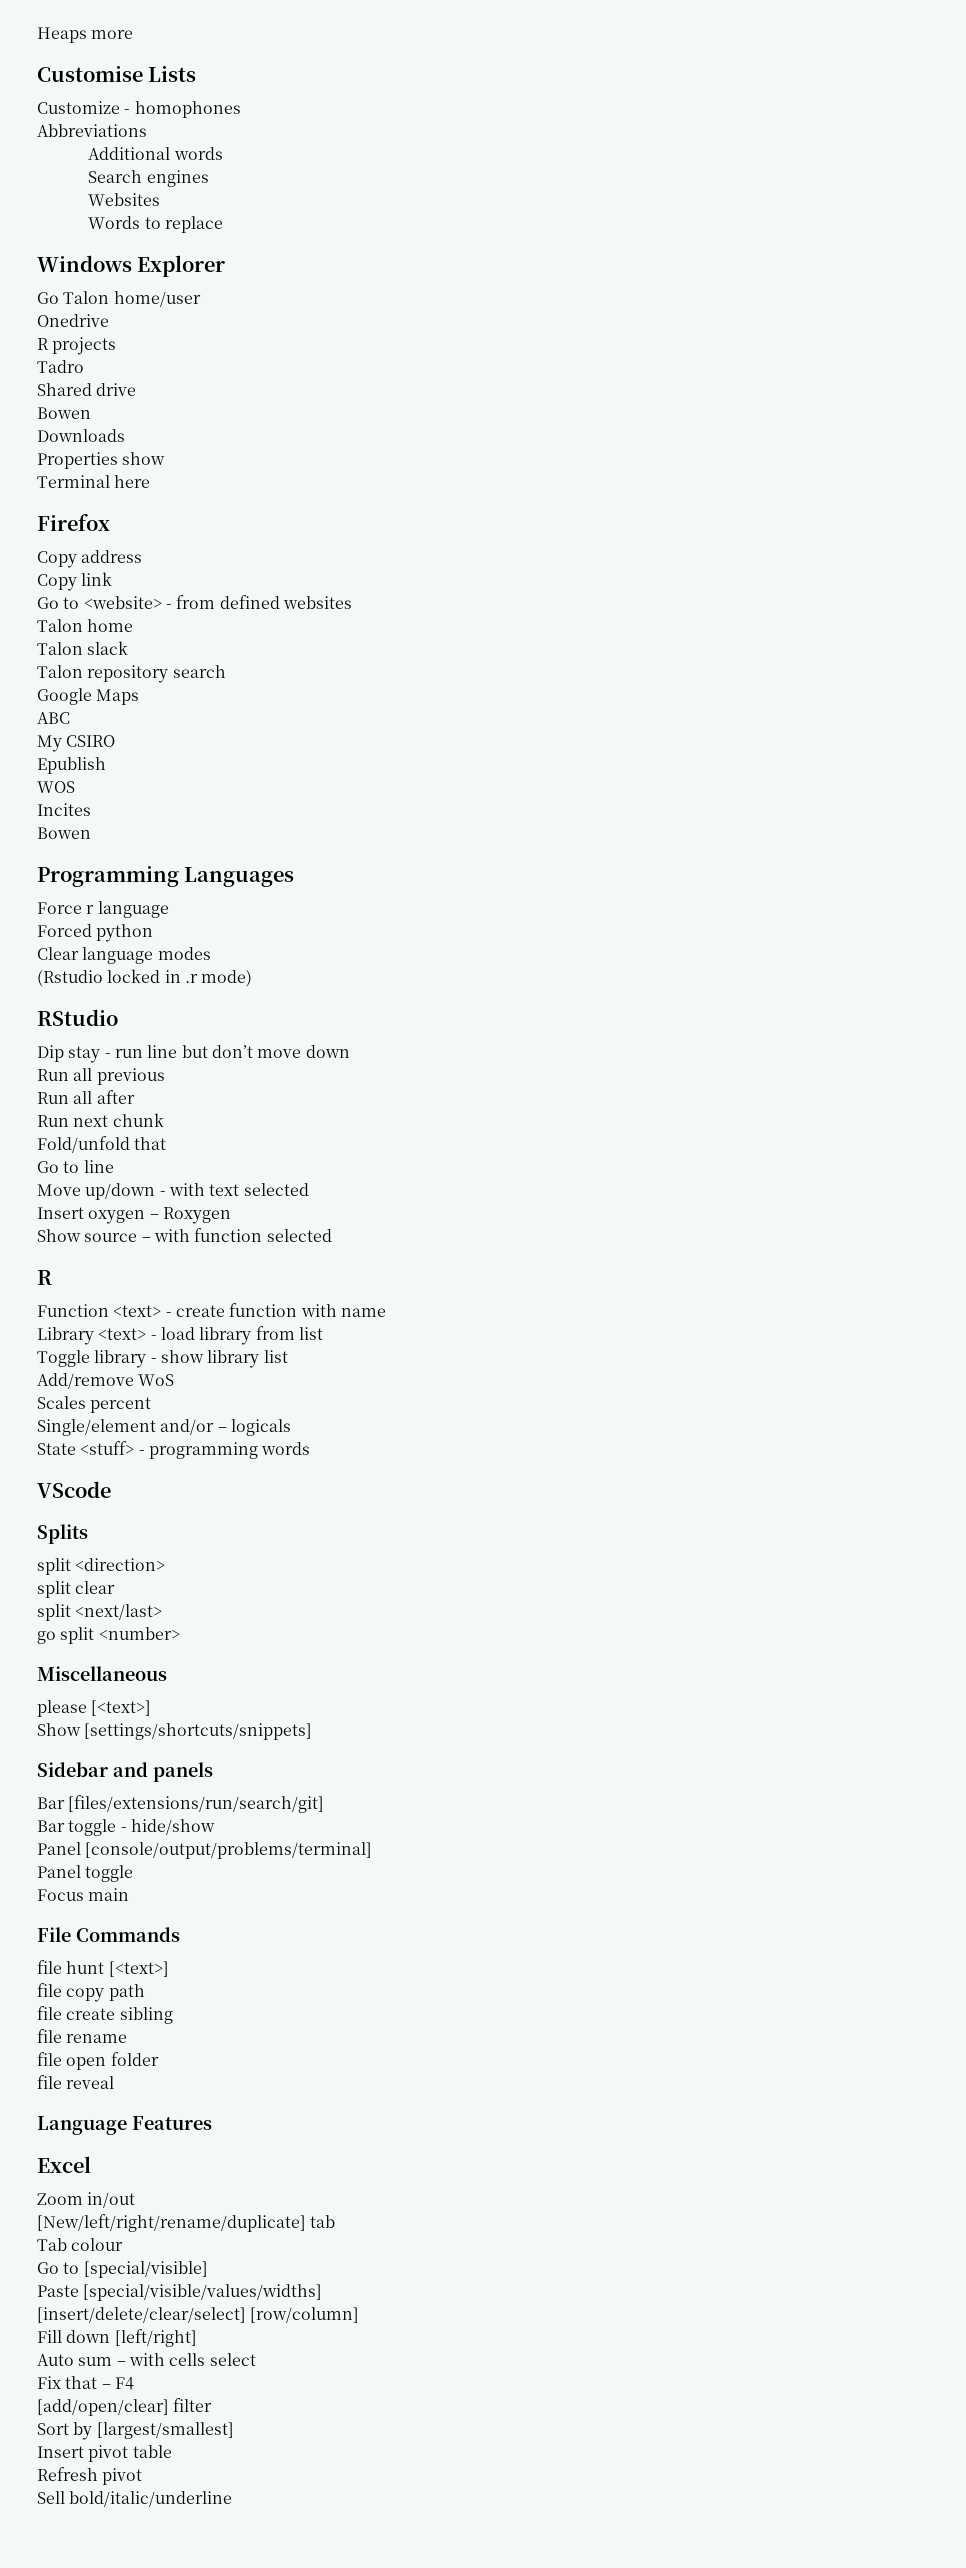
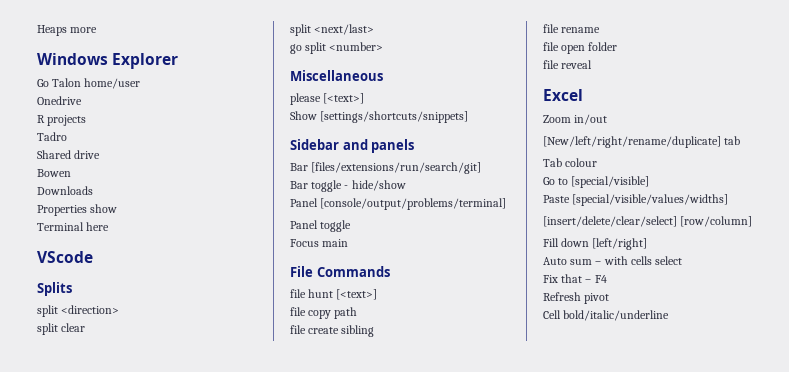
[37,66,197,82] [37,101,241,118] [37,124,147,137] [88,147,223,160] [88,170,209,187] [88,193,161,206] [88,216,224,233] // Customise Lists // Customize - homophones // Abbreviations // Additional words // Search engines // Websites // Words to replace -> (98, 30) none
[37,514,110,531] [37,550,143,568] [37,572,113,591] [37,595,352,609] [37,619,134,632] [37,641,129,655] [37,665,226,683] [37,688,140,705] [37,712,70,724] [37,735,116,752] [37,757,106,774] [37,781,75,793] [37,803,91,816] [37,827,91,839] [37,866,295,887] [37,901,169,918] [37,924,154,942] [37,947,211,964] [37,969,253,987] [37,1009,118,1026] [37,1045,350,1063] [37,1068,165,1085] [37,1090,135,1104] [37,1113,164,1127] [37,1136,167,1153] [37,1160,114,1173] [37,1183,309,1200] [37,1207,231,1224] [37,1228,332,1242] [37,1270,52,1285] [37,1303,386,1317] [37,1326,323,1345] [37,1350,288,1368] [37,1373,175,1389] [37,1396,152,1413] [37,1419,291,1436] [37,1441,311,1459] // Firefox // Copy address // Copy link // Go to <website> - from defined websites // Talon home // Talon slack // Talon repository search // Google Maps // ABC // My CSIRO // Epublish // WOS // Incites // Bowen // Programming Languages // Force r language // Forced python // Clear language modes // (Rstudio locked in .r mode) // RStudio // Dip stay - run line but don’t move down // Run all previous // Run all after // Run next chunk // Fold/unfold that // Go to line // Move up/down - with text selected // Insert oxygen – Roxygen // Show source – with function selected // R // Function <text> - create function with name // Library <text> - load library from list // Toggle library - show library list // Add/remove WoS // Scales percent // Single/element and/or – logicals // State <stuff> - programming words -> (110, 226) none
[37,2116,212,2135] // Language Features -> (593, 64) none
[37,2398,213,2416] [37,2422,234,2440] [37,2445,172,2462] // [add/open/clear] filter // Sort by [largest/smallest] // Insert pivot table -> (607, 279) none
[37,2491,65,2504] Sell -> [543,310,561,319] Cell

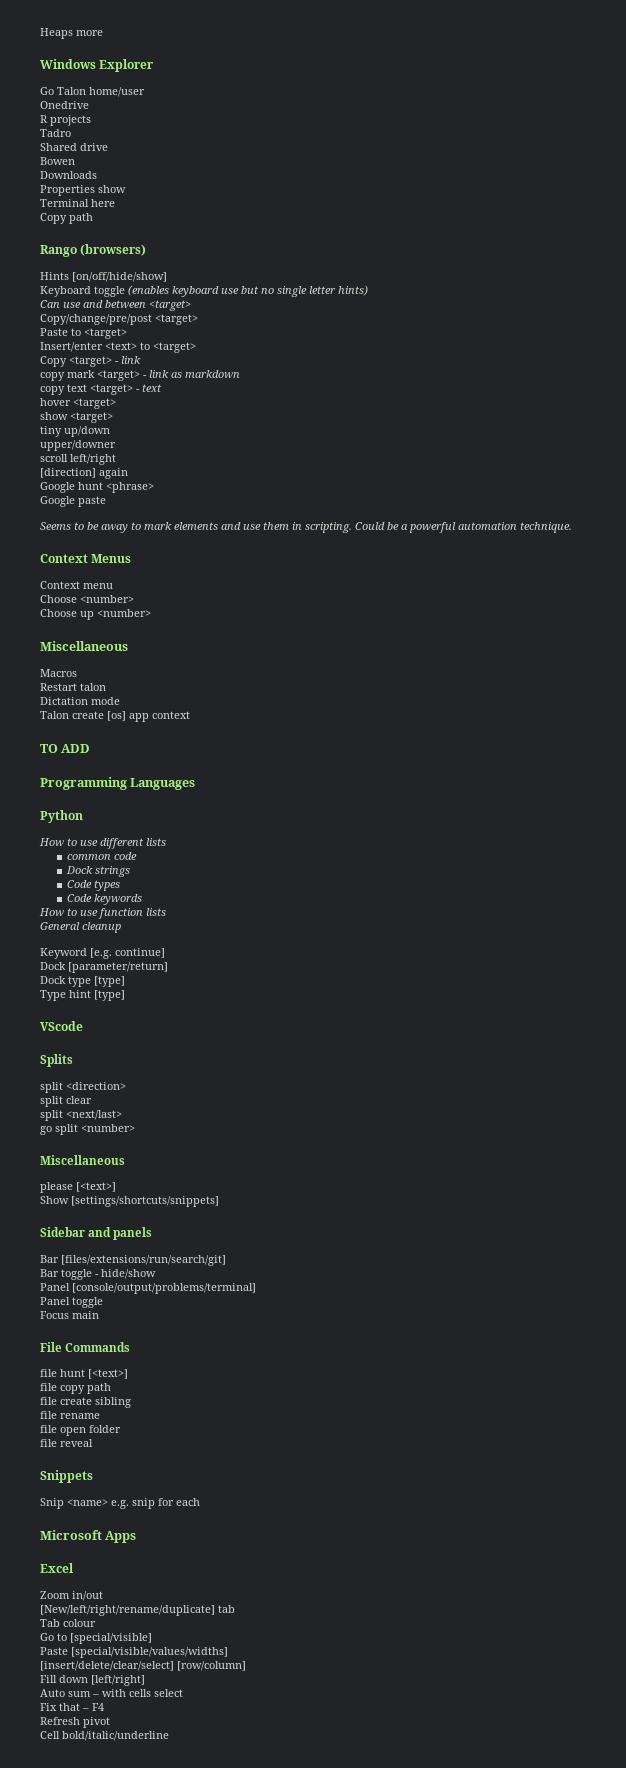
(110, 226) none -> [40,213,93,224] [40,244,147,257] [40,272,167,282] [40,285,368,297] [40,300,191,311] [40,314,198,325] [40,328,127,339] [40,342,196,353] [40,356,141,367] [40,370,240,381] [40,384,162,395] [40,398,116,409] [40,412,113,423] [40,426,110,437] [40,440,116,451] [40,454,116,465] [40,468,128,479] [40,482,154,493] [40,496,106,507] [40,522,572,533] [40,554,132,563] [40,581,113,589] [40,595,134,603] [40,609,151,620] [40,641,128,651] [40,669,77,677] [40,683,106,691] [40,697,120,705] [40,711,190,722] [40,744,91,753] [40,777,196,790] [40,810,83,823] [39,838,166,849] [67,852,138,860] [66,866,131,877] [67,880,121,891] [67,894,143,905] [39,908,166,919] [40,922,121,933] [40,948,165,959] [40,962,168,973] [40,976,125,987] [40,990,125,1001] // Copy path // Rango (browsers) // Hints [on/off/hide/show] // Keyboard toggle (enables keyboard use but no single letter hints) // Can use and between <target> // Copy/change/pre/post <target> // Paste to <target> // Insert/enter <text> to <target> // Copy <target> - link // copy mark <target> - link as markdown // copy text <target> - text // hover <target> // show <target> // tiny up/down // upper/downer // scroll left/right // [direction] again // Google hunt <phrase> // Google paste // Seems to be away to mark elements and use them in scripting. Could be a powerful automation technique. // Context Menus // Context menu // Choose <number> // Choose up <number> // Miscellaneous // Macros // Restart talon // Dictation mode // Talon create [os] app context // TO ADD // Programming Languages // Python // How to use different lists // common code // Dock strings // Code types // Code keywords // How to use function lists // General cleanup // Keyword [e.g. continue] // Dock [parameter/return] // Dock type [type] // Type hint [type]
(593, 64) none -> [40,1470,93,1483] [40,1498,200,1509] [40,1530,137,1543] // Snippets // Snip <name> e.g. snip for each // Microsoft Apps

